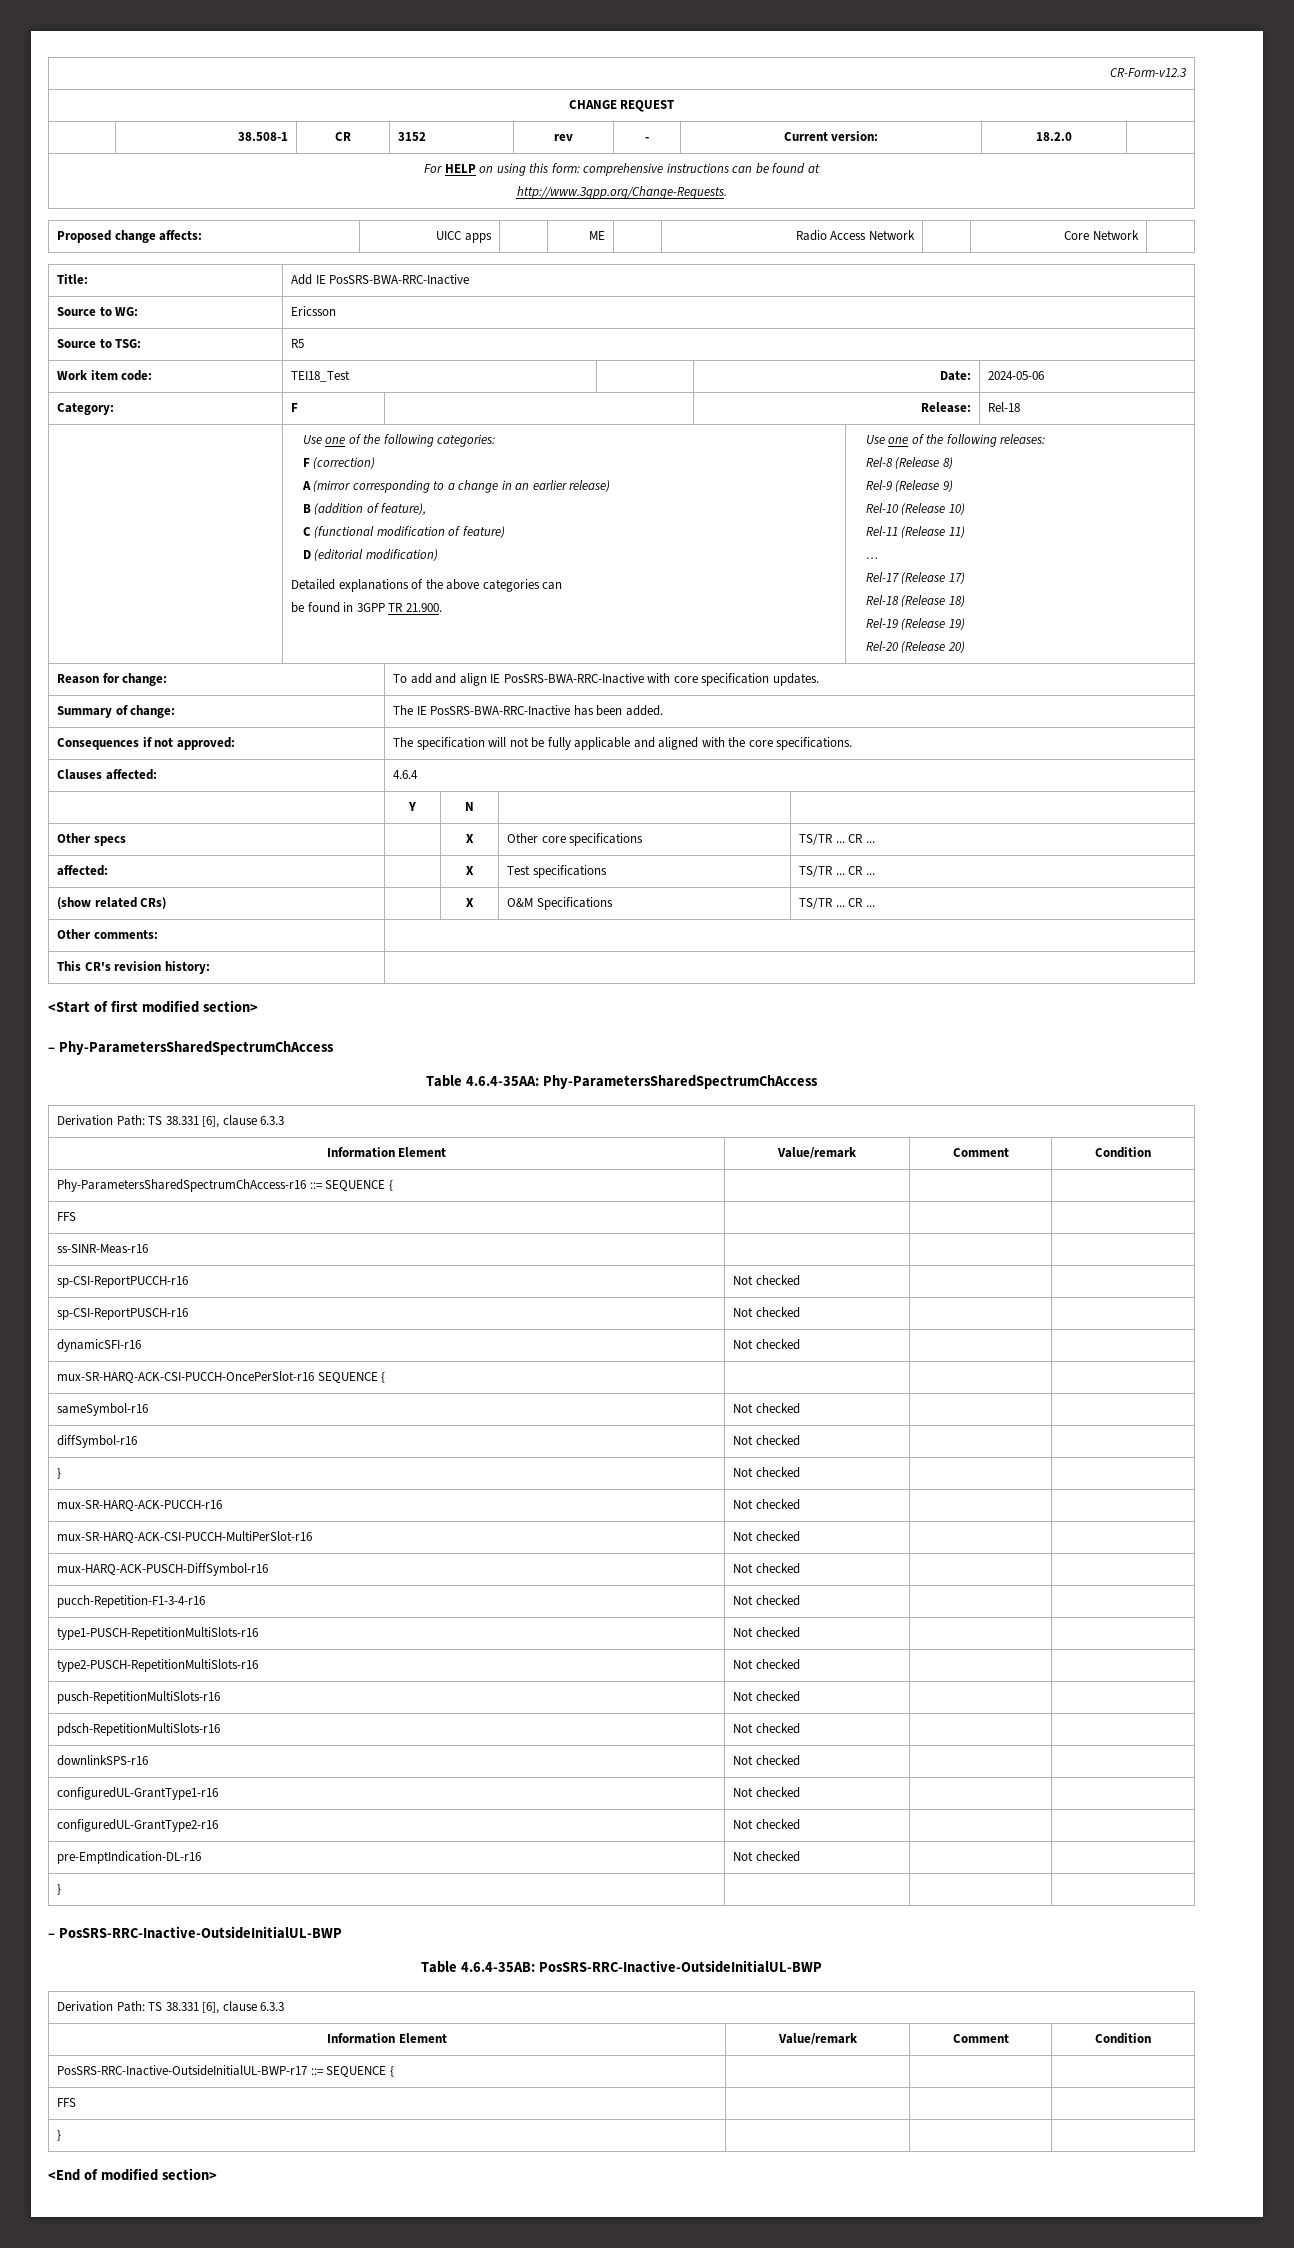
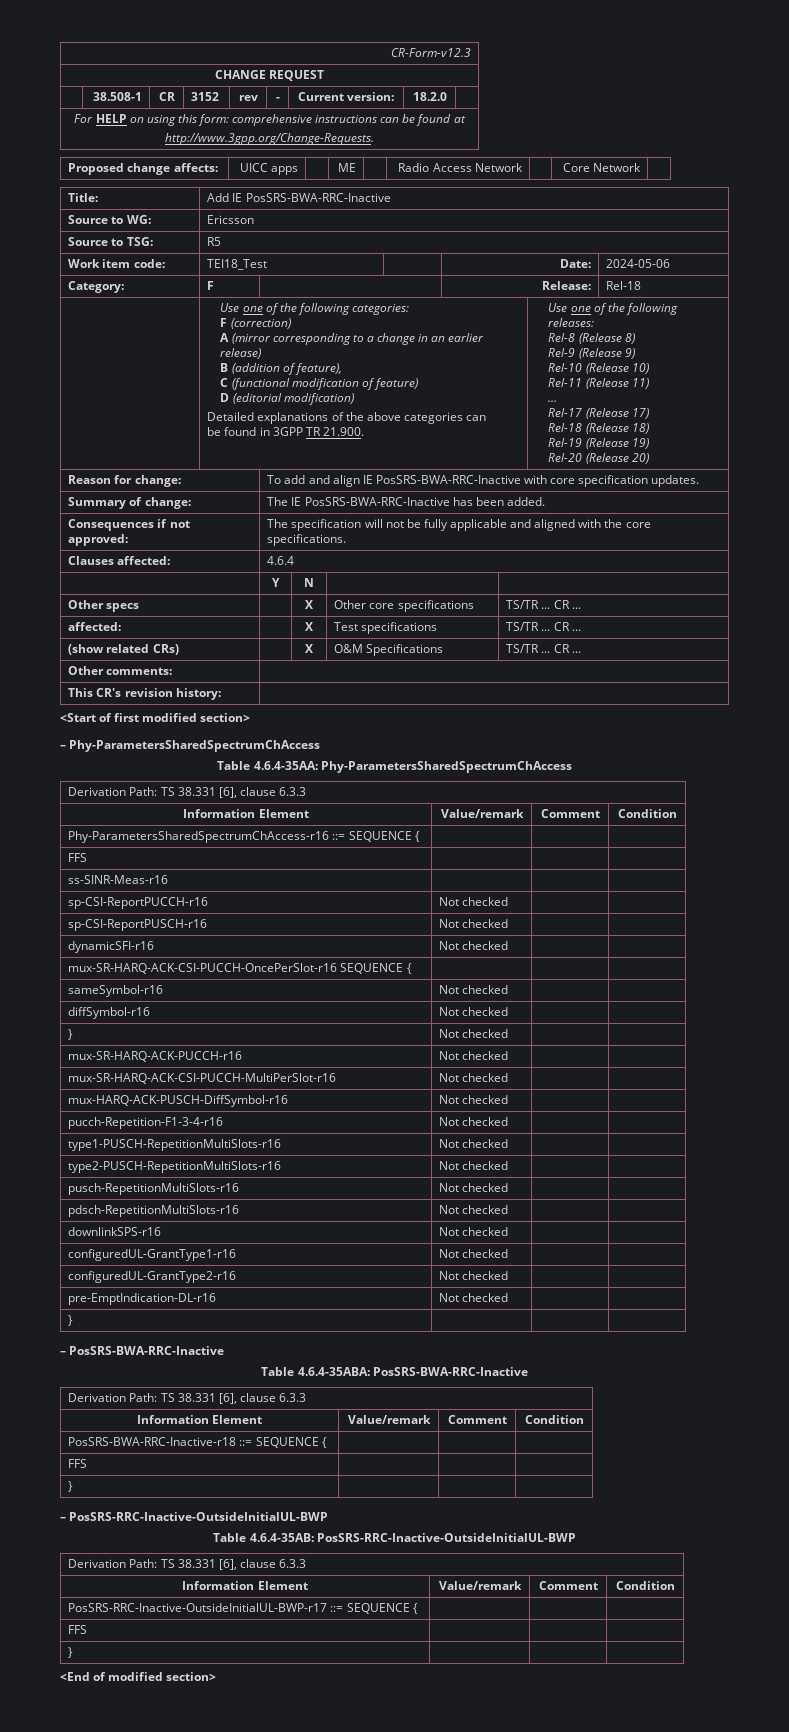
(62, 1889) none -> [60,1346,225,1355] [261,1367,528,1376] [68,1393,307,1404] [136,1415,263,1424] [347,1415,431,1424] [447,1415,507,1424] [524,1415,584,1424] [68,1437,327,1448] [68,1459,88,1468] [68,1481,74,1492] // – PosSRS-BWA-RRC-Inactive // Table 4.6.4-35ABA: PosSRS-BWA-RRC-Inactive // Derivation Path: TS 38.331 [6], clause 6.3.3 // Information Element | Value/remark | Comment | Condition // PosSRS-BWA-RRC-Inactive-r18 ::= SEQUENCE { | | | // FFS | | | // } | | |

